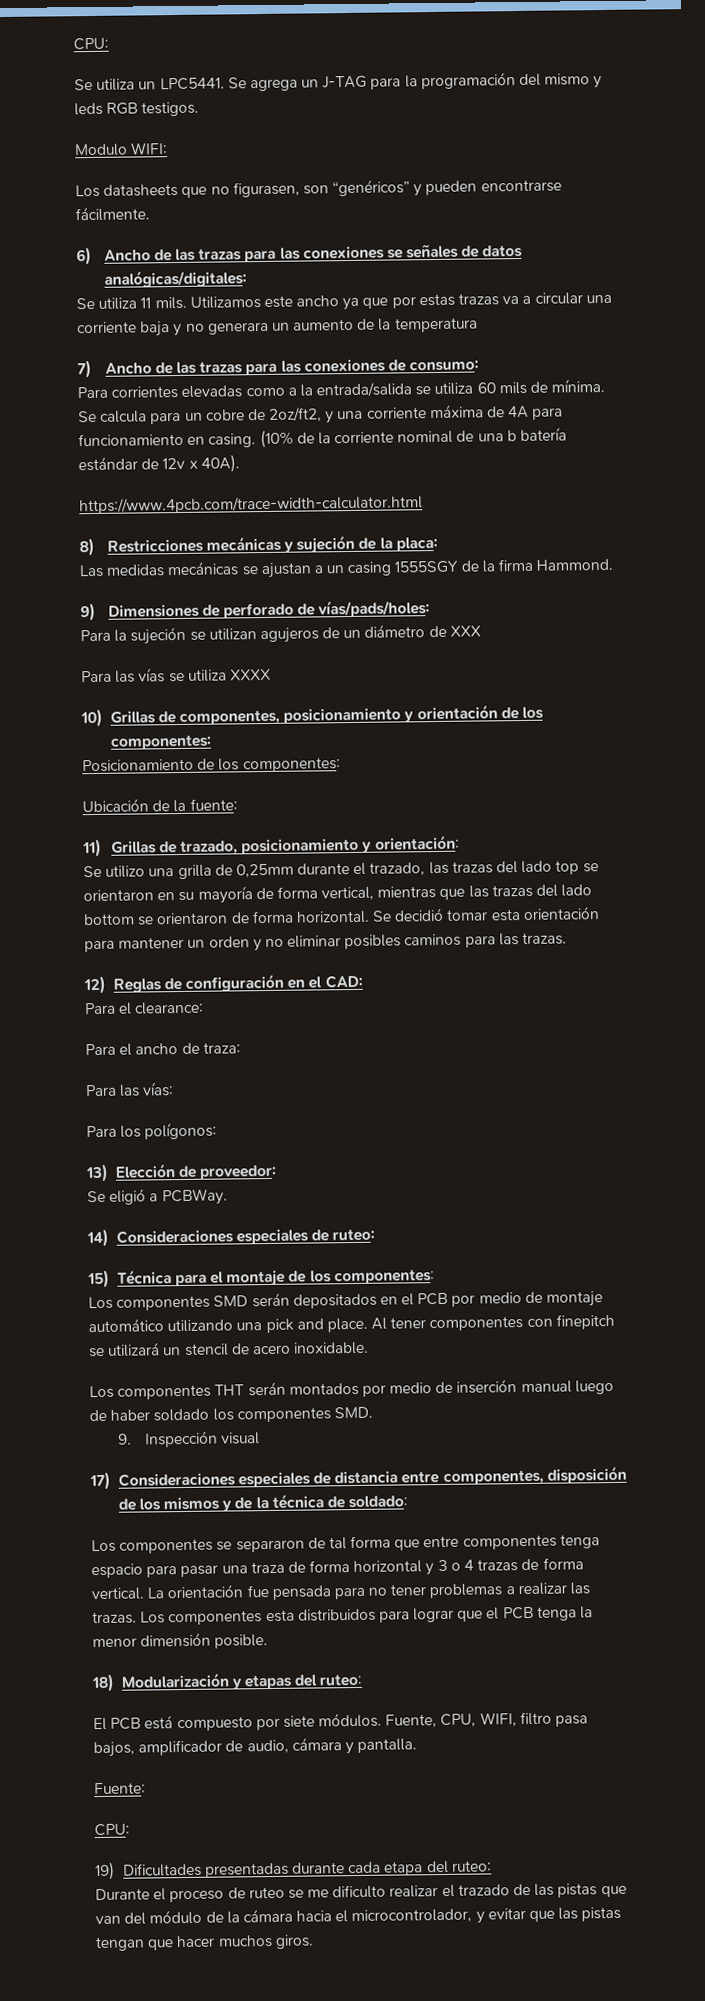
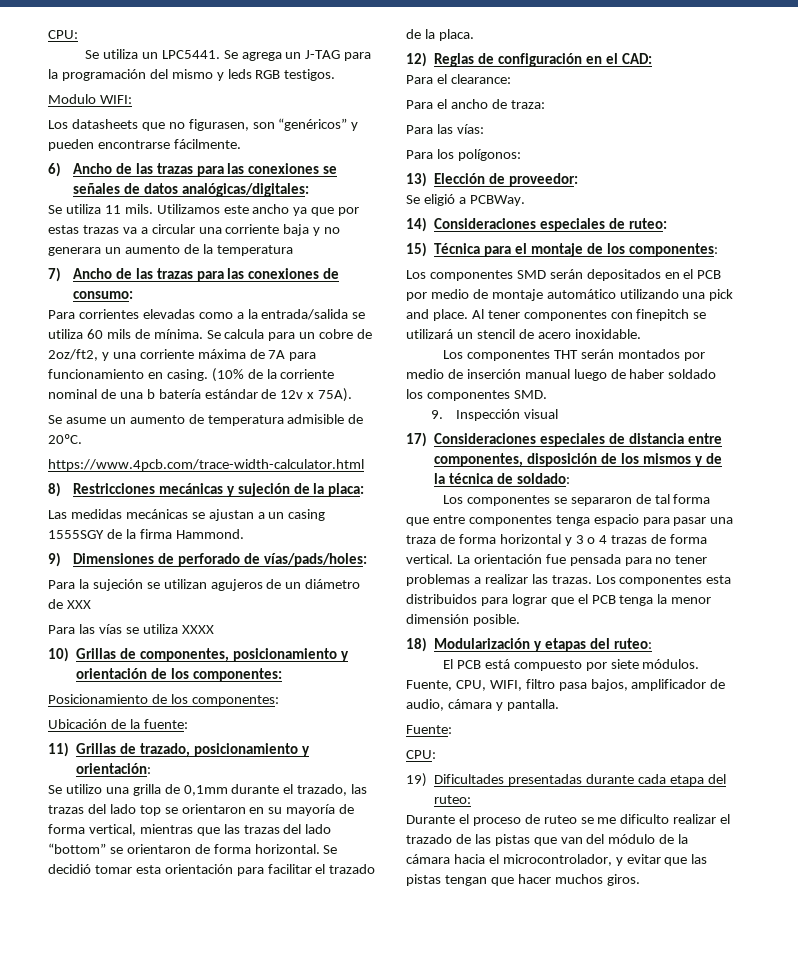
[508,405,530,419] 4A -> [268,350,286,359] 7A
[200,454,240,473] 40A). -> [318,388,353,402] [48,414,364,426] [48,434,82,444] 75A). // Se asume un aumento de temperatura admisible de 20ºC.
[235,863,294,878] 0,25mm -> [183,785,228,796] 0,1mm
[83,913,135,926] bottom -> [48,843,106,854] “bottom”
[118,932,568,952] mantener un orden y no eliminar posibles caminos para las trazas. -> [267,864,376,874] [406,29,474,41] facilitar el trazado de la placa.

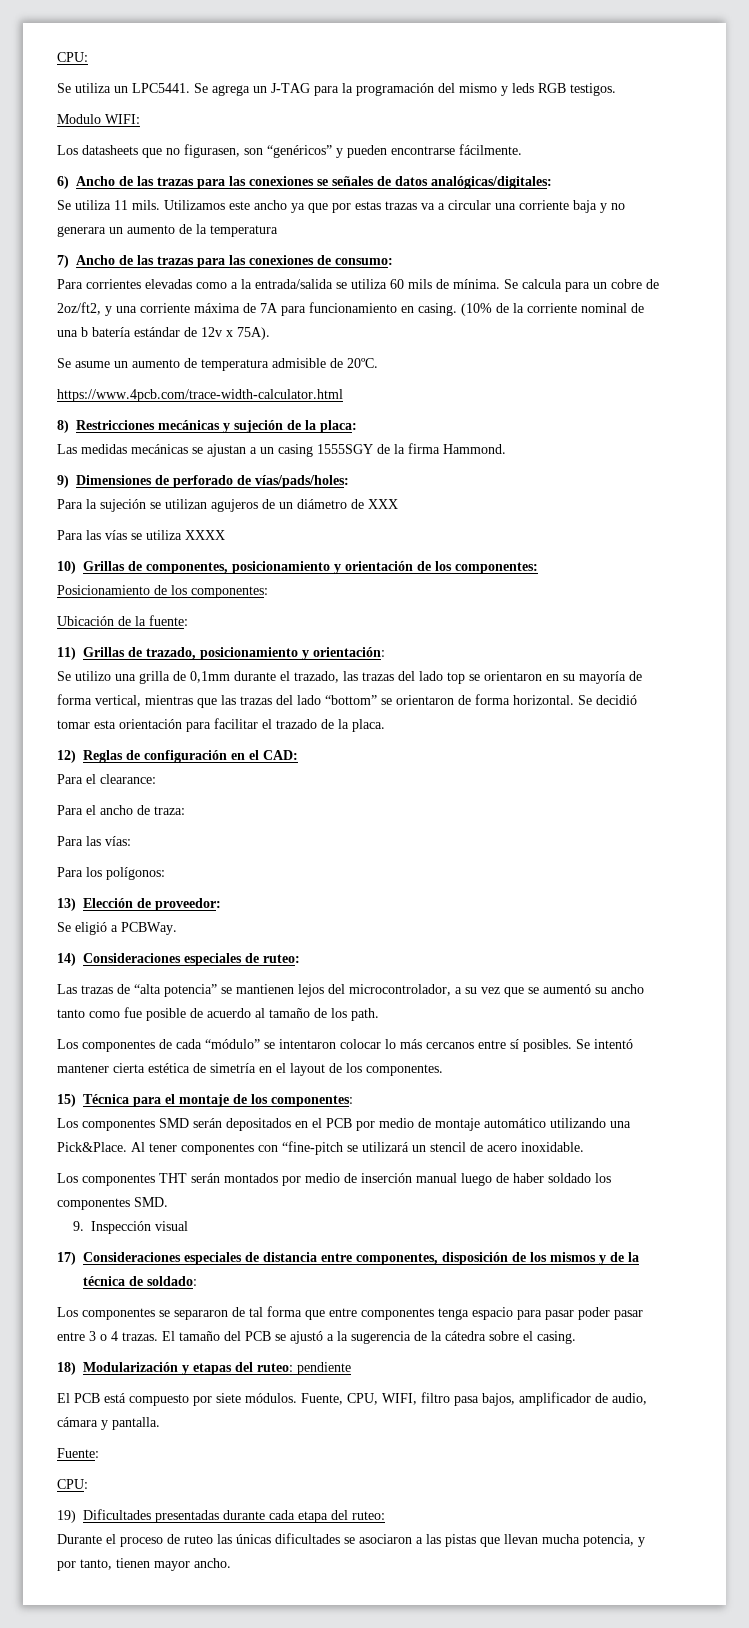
(667, 223) none -> [57,984,644,997] [57,1007,379,1021] [57,1039,633,1052] [57,1063,443,1076] // Las trazas de “alta potencia” se mantienen lejos del microcontrolador, a su vez que se aumentó su ancho tanto como fue posible de acuerdo al tamaño de los path. // Los componentes de cada “módulo” se intentaron colocar lo más cercanos entre sí posibles. Se intentó mantener cierta estética de simetría en el layout de los componentes.
[709,289,734,301] [406,309,468,321] pick and place. -> [57,1142,127,1152] Pick&Place.
[636,309,690,321] finepitch -> [282,1141,343,1155] “fine-pitch
[710,517,734,524] [406,534,708,546] [406,554,708,566] [406,574,732,586] [406,594,712,606] [406,614,520,626] una traza de forma horizontal y 3 o 4 trazas de forma vertical. La orientación fue pensada para no tener problemas a realizar las trazas. Los componentes esta distribuidos para lograr que el PCB tenga la menor dimensión posible. -> [578,1307,643,1320] [57,1331,576,1344] poder pasar entre 3 o 4 trazas. El tamaño del PCB se ajustó a la sugerencia de la cátedra sobre el casing.
(652, 643) none -> [297,1362,351,1375] pendiente
[580,814,731,824] [406,834,689,846] [406,854,708,866] [406,874,640,886] se me dificulto realizar el trazado de las pistas que van del módulo de la cámara hacia el microcontrolador, y evitar que las pistas tengan que hacer muchos giros. -> [217,1533,645,1547] [57,1558,231,1571] las únicas dificultades se asociaron a las pistas que llevan mucha potencia, y por tanto, tienen mayor ancho.

